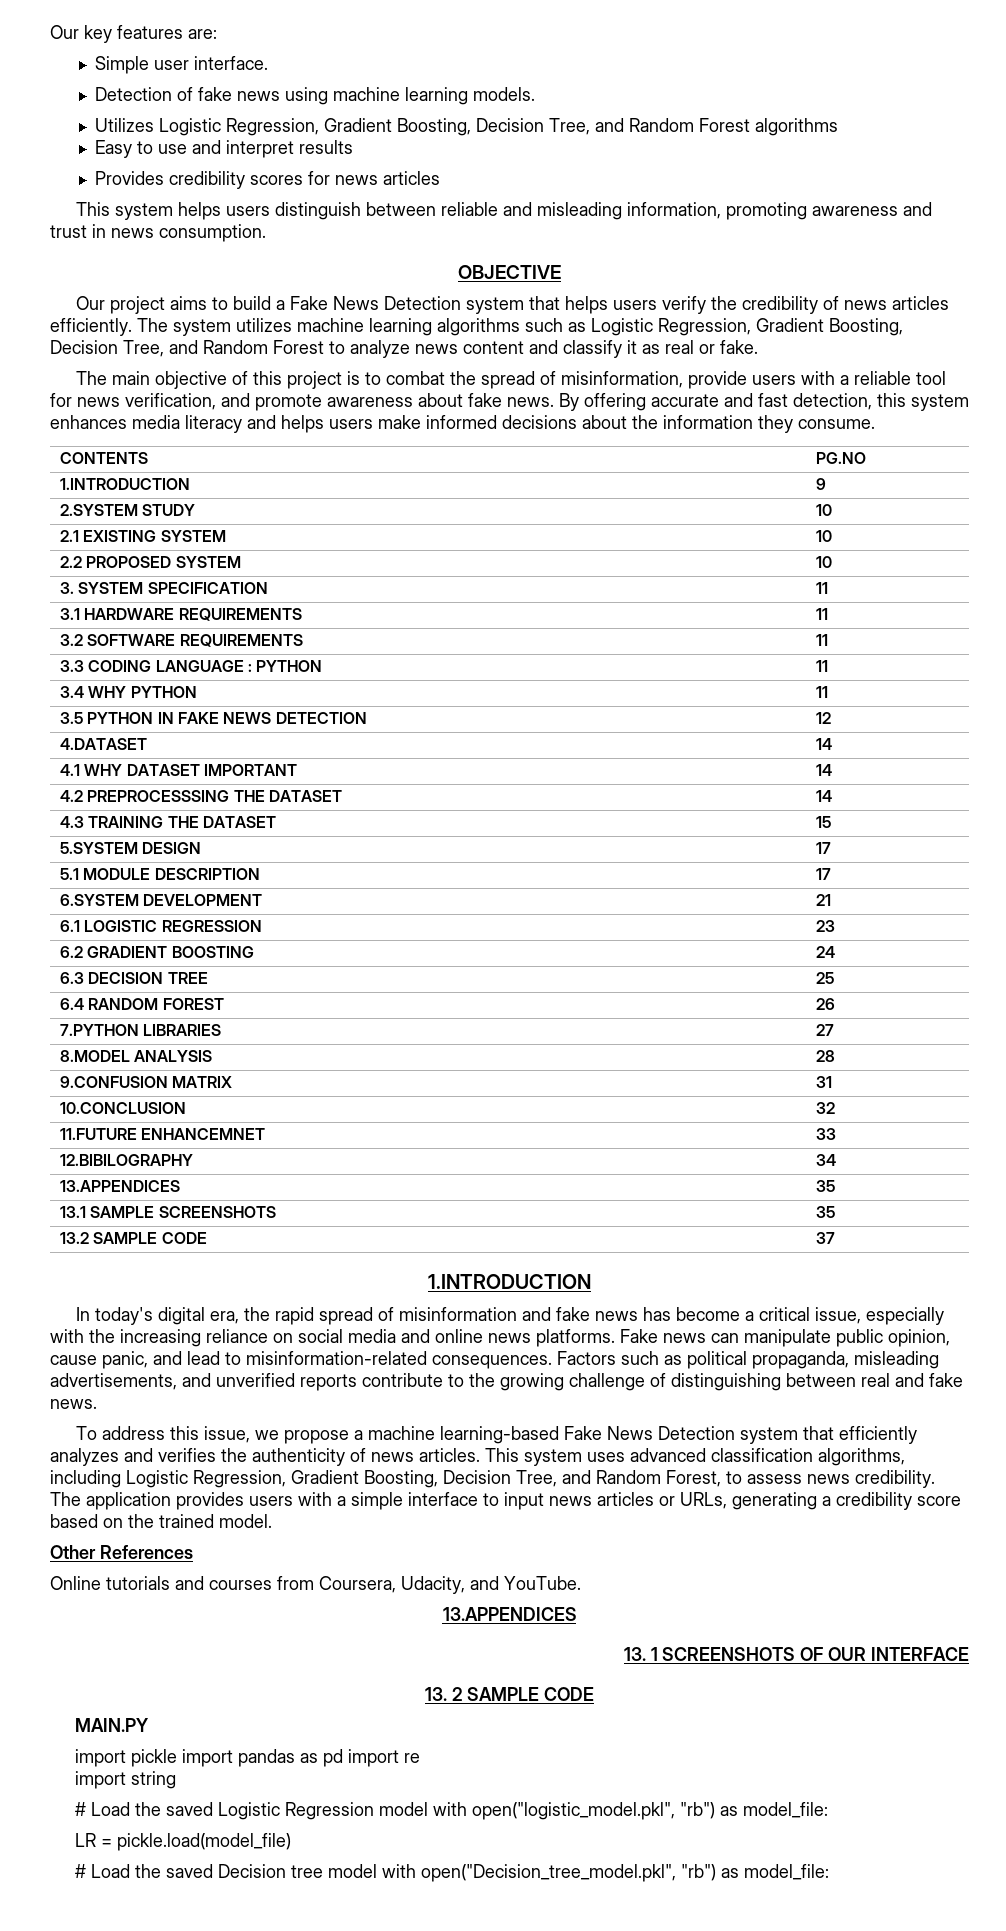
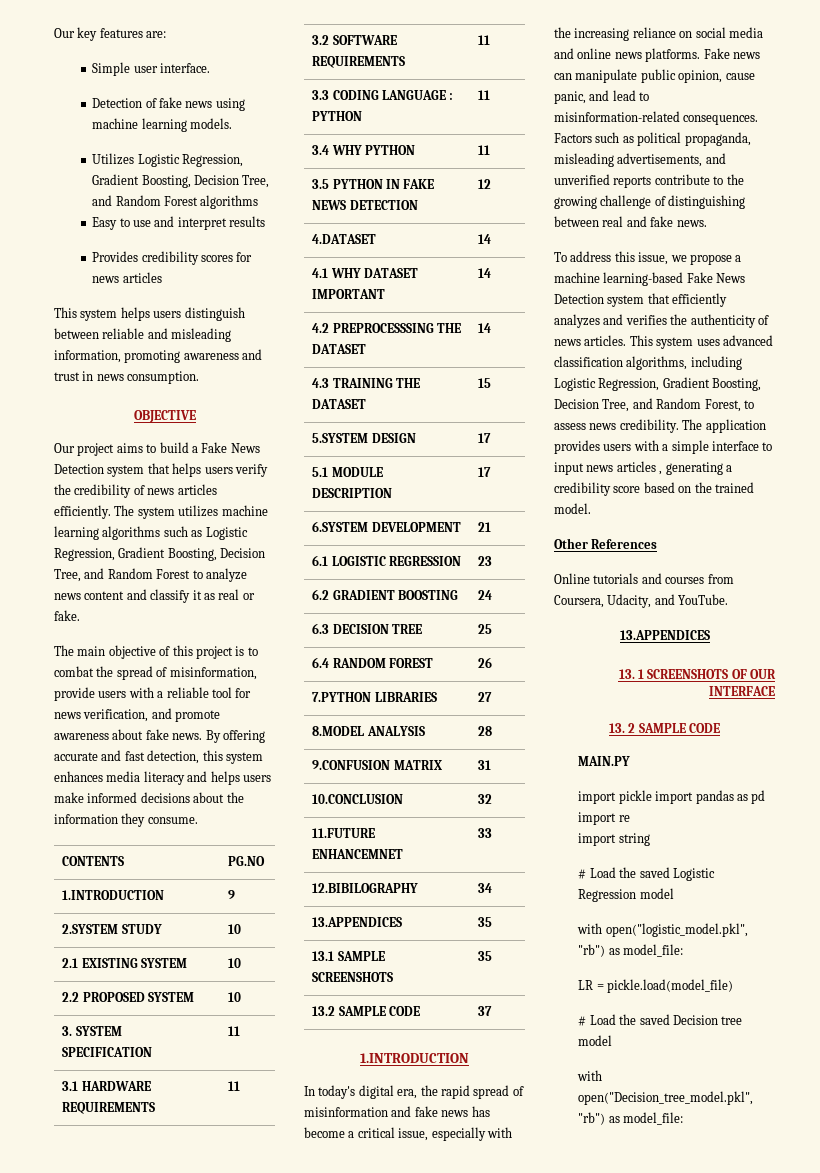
[659,1492,727,1509] or URLs, -> [659,471,663,475] ,
(429, 1809) none -> (674, 893) //
(378, 1871) none -> (613, 1040) //

